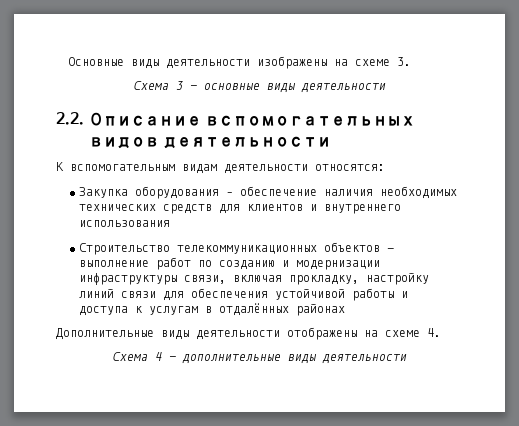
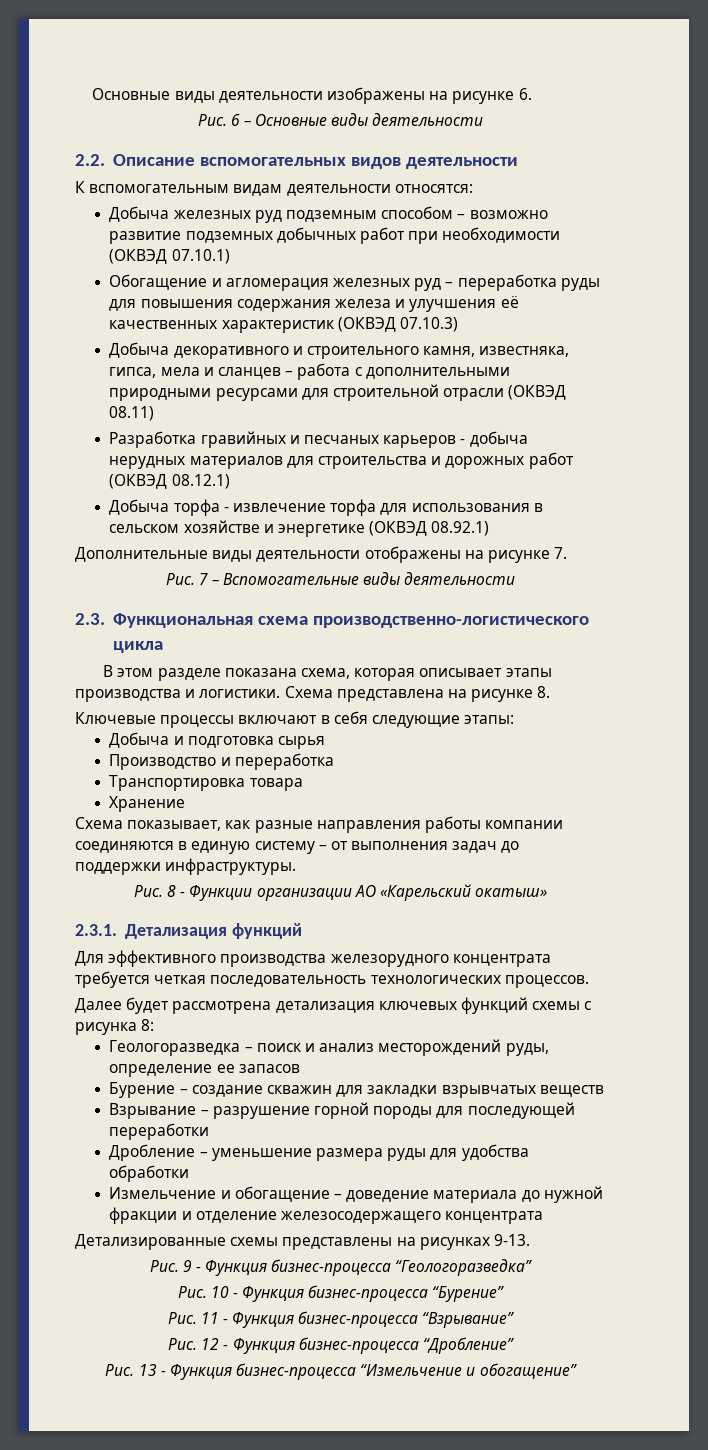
[355,57,412,66] [133,81,260,90] схеме 3. // Схема 3 – основные -> [452,88,532,104] [197,114,328,126] рисунке 6. // Рис. 6 – Основные
[79,186,458,199] [79,204,402,214] [79,220,171,227] [79,242,395,255] [79,257,381,270] [79,273,430,285] [79,288,409,301] [79,303,346,316] Закупка оборудования – обеспечение наличия необходимых технических средств для клиентов и внутреннего использования // Строительство телекоммуникационных объектов - выполнение работ по созданию и модернизации инфраструктуры связи, включая прокладку, настройку линий связи для обеспечения устойчивой работы и доступа к услугам в отдалённых районах -> [109,206,548,223] [109,227,561,244] [109,249,230,264] [109,274,600,291] [109,296,519,312] [109,317,459,333] [109,342,570,359] [109,363,510,380] [109,384,567,401] [109,406,155,421] [109,431,528,448] [109,452,574,469] [109,474,230,489] [109,499,543,516] [109,520,490,537] Добыча железных руд подземным способом – возможно развитие подземных добычных работ при необходимости (ОКВЭД 07.10.1) // Обогащение и агломерация железных руд – переработка руды для повышения содержания железа и улучшения её качественных характеристик (ОКВЭД 07.10.3) // Добыча декоративного и строительного камня, известняка, гипса, мела и сланцев – работа с дополнительными природными ресурсами для строительной отрасли (ОКВЭД 08.11) // Разработка гравийных и песчаных карьеров - добыча нерудных материалов для строительства и дорожных работ (ОКВЭД 08.12.1) // Добыча торфа - извлечение торфа для использования в сельском хозяйстве и энергетике (ОКВЭД 08.92.1)
[385,328,441,337] [112,352,407,364] схеме 4. // Схема 4 – дополнительные виды деятельности -> [487,547,568,563] [165,572,516,585] [75,613,590,628] [112,641,163,653] [103,665,552,681] [75,686,551,702] [75,711,515,728] [109,732,326,749] [109,753,334,770] [109,775,303,791] [109,796,186,812] [75,816,564,833] [75,841,520,854] [75,858,297,875] [133,884,548,901] [75,923,302,939] [75,950,551,967] [75,971,589,988] [75,997,592,1014] [75,1019,155,1035] [109,1039,549,1056] [109,1064,300,1077] [109,1082,604,1098] [109,1102,575,1119] [109,1123,210,1140] [109,1144,529,1161] [109,1165,190,1182] [109,1186,603,1203] [109,1207,544,1224] [75,1234,530,1250] [149,1259,533,1276] [177,1285,505,1302] [167,1311,515,1328] [168,1337,514,1354] [105,1363,577,1380] рисунке 7. // Рис. 7 – Вспомогательные виды деятельности // 2.3. Функциональная схема производственно-логистического цикла // В этом разделе показана схема, которая описывает этапы производства и логистики. Схема представлена на рисунке 8. // Ключевые процессы включают в себя следующие этапы: // Добыча и подготовка сырья // Производство и переработка // Транспортировка товара // Хранение // Схема показывает, как разные направления работы компании соединяются в единую систему – от выполнения задач до поддержки инфраструктуры. // Рис. 8 - Функции организации АО «Карельский окатыш» // 2.3.1. Детализация функций // Для эффективного производства железорудного концентрата требуется четкая последовательность технологических процессов. // Далее будет рассмотрена детализация ключевых функций схемы с рисунка 8: // Геологоразведка – поиск и анализ месторождений руды, определение ее запасов // Бурение – создание скважин для закладки взрывчатых веществ // Взрывание – разрушение горной породы для последующей переработки // Дробление – уменьшение размера руды для удобства обработки // Измельчение и обогащение – доведение материала до нужной фракции и отделение железосодержащего концентрата // Детализированные схемы представлены на рисунках 9-13. // Рис. 9 - Функция бизнес-процесса “Геологоразведка” // Рис. 10 - Функция бизнес-процесса “Бурение” // Рис. 11 - Функция бизнес-процесса “Взрывание” // Рис. 12 - Функция бизнес-процесса “Дробление” // Рис. 13 - Функция бизнес-процесса “Измельчение и обогащение”

